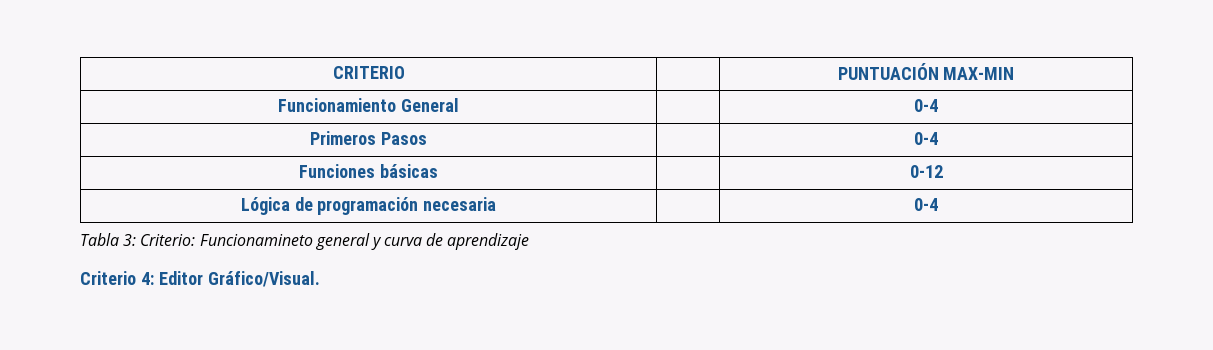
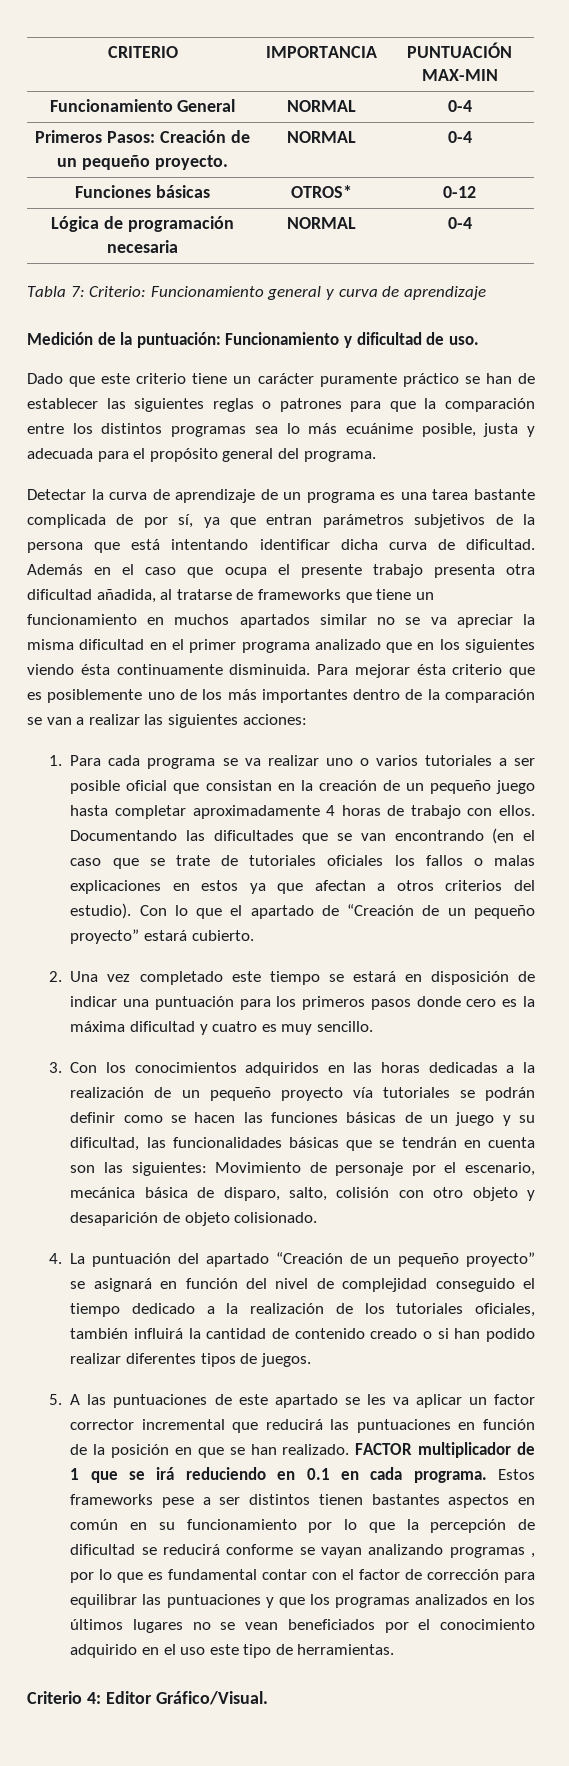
(405, 72) none -> [266,46,377,58] IMPORTANCIA
(459, 105) none -> [287,100,356,112] NORMAL
[380,132,427,145] Pasos | -> [107,130,250,143] [57,155,228,170] [287,131,356,143] Pasos: Creación de un pequeño proyecto. | NORMAL
(438, 171) none -> [291,185,352,198] OTROS*
(497, 204) none -> [287,217,356,229] NORMAL
[123,234,313,246] 3: Criterio: Funcionamineto -> [70,286,264,297] 7: Criterio: Funcionamiento
(530, 241) none -> [27,332,479,348] [27,373,535,387] [27,398,535,412] [27,423,535,437] [27,448,376,462] [27,489,535,503] [27,514,535,528] [27,539,535,553] [27,564,535,578] [27,589,434,603] [27,614,535,628] [27,639,535,653] [27,664,535,678] [27,689,535,703] [27,714,307,728] [48,755,535,769] [70,780,535,794] [70,805,536,819] [70,828,536,844] [70,855,535,869] [70,880,535,894] [70,903,535,919] [70,929,254,944] [48,971,535,985] [70,996,536,1010] [70,1021,373,1035] [48,1062,535,1076] [70,1087,535,1101] [70,1112,536,1126] [70,1137,536,1151] [70,1162,536,1176] [70,1187,535,1201] [70,1212,318,1226] [48,1252,535,1267] [70,1278,535,1292] [70,1303,535,1317] [70,1328,535,1342] [70,1353,311,1367] [48,1394,535,1408] [70,1419,535,1433] [70,1442,535,1458] [70,1467,535,1483] [70,1494,535,1508] [70,1519,535,1533] [70,1544,536,1558] [70,1569,535,1583] [70,1594,535,1608] [70,1619,535,1633] [70,1644,395,1658] // Medición de la puntuación: Funcionamiento y dificultad de uso. // Dado que este criterio tiene un carácter puramente práctico se han de establecer las siguientes reglas o patrones para que la comparación entre los distintos programas sea lo más ecuánime posible, justa y adecuada para el propósito general del programa. // Detectar la curva de aprendizaje de un programa es una tarea bastante complicada de por sí, ya que entran parámetros subjetivos de la persona que está intentando identificar dicha curva de dificultad. Además en el caso que ocupa el presente trabajo presenta otra dificultad añadida, al tratarse de frameworks que tiene un funcionamiento en muchos apartados similar no se va apreciar la misma dificultad en el primer programa analizado que en los siguientes viendo ésta continuamente disminuida. Para mejorar ésta criterio que es posiblemente uno de los más importantes dentro de la comparación se van a realizar las siguientes acciones: // 1. Para cada programa se va realizar uno o varios tutoriales a ser posible oficial que consistan en la creación de un pequeño juego hasta completar aproximadamente 4 horas de trabajo con ellos. Documentando las dificultades que se van encontrando (en el caso que se trate de tutoriales oficiales los fallos o malas explicaciones en estos ya que afectan a otros criterios del estudio). Con lo que el apartado de “Creación de un pequeño proyecto” estará cubierto. // 2. Una vez completado este tiempo se estará en disposición de indicar una puntuación para los primeros pasos donde cero es la máxima dificultad y cuatro es muy sencillo. // 3. Con los conocimientos adquiridos en las horas dedicadas a la realización de un pequeño proyecto vía tutoriales se podrán definir como se hacen las funciones básicas de un juego y su dificultad, las funcionalidades básicas que se tendrán en cuenta son las siguientes: Movimiento de personaje por el escenario, mecánica básica de disparo, salto, colisión con otro objeto y desaparición de objeto colisionado. // 4. La puntuación del apartado “Creación de un pequeño proyecto” se asignará en función del nivel de complejidad conseguido el tiempo dedicado a la realización de los tutoriales oficiales, también influirá la cantidad de contenido creado o si han podido realizar diferentes tipos de juegos. // 5. A las puntuaciones de este apartado se les va aplicar un factor corrector incremental que reducirá las puntuaciones en función de la posición en que se han realizado. FACTOR multiplicador de 1 que se irá reduciendo en 0.1 en cada programa. Estos frameworks pese a ser distintos tienen bastantes aspectos en común en su funcionamiento por lo que la percepción de dificultad se reducirá conforme se vayan analizando programas , por lo que es fundamental contar con el factor de corrección para equilibrar las puntuaciones y que los programas analizados en los últimos lugares no se vean beneficiados por el conocimiento adquirido en el uso este tipo de herramientas.

